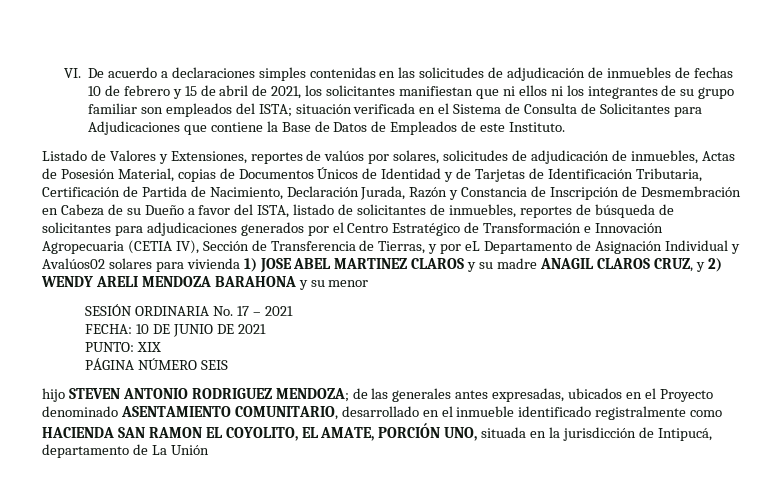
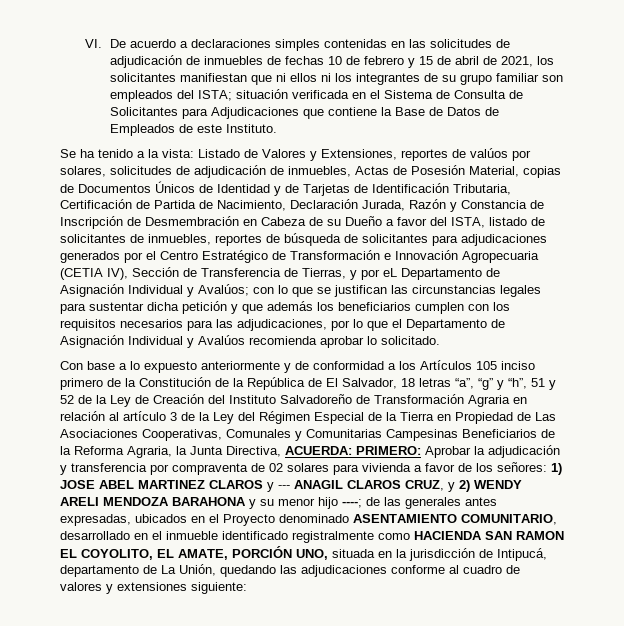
(566, 127) none -> [60,149,194,158] Se ha tenido a la vista:
[42,258,240,272] Avalúos02 solares para vivienda -> [198,284,541,297] [60,301,510,314] [60,319,505,331] [60,335,440,348] [60,360,535,373] [60,377,556,390] [60,394,527,407] [60,411,556,424] [60,429,555,441] [60,445,560,458] [60,462,547,475] Avalúos; con lo que se justifican las circunstancias legales para sustentar dicha petición y que además los beneficiarios cumplen con los requisitos necesarios para las adjudicaciones, por lo que el Departamento de Asignación Individual y Avalúos recomienda aprobar lo solicitado. // Con base a lo expuesto anteriormente y de conformidad a los Artículos 105 inciso primero de la Constitución de la República de El Salvador, 18 letras “a”, “g” y “h”, 51 y 52 de la Ley de Creación del Instituto Salvadoreño de Transformación Agraria en relación al artículo 3 de la Ley del Régimen Especial de la Tierra en Propiedad de Las Asociaciones Cooperativas, Comunales y Comunitarias Campesinas Beneficiarios de la Reforma Agraria, la Junta Directiva, ACUERDA: PRIMERO: Aprobar la adjudicación y transferencia por compraventa de 02 solares para vivienda a favor de los señores:
[479,258,538,269] su madre -> [278,485,290,489] ---
[85,304,294,316] [85,324,267,337] [85,342,162,352] [85,358,229,370] [42,388,349,402] // SESIÓN ORDINARIA No. 17 – 2021 // FECHA: 10 DE JUNIO DE 2021 // PUNTO: XIX // PÁGINA NÚMERO SEIS // hijo STEVEN ANTONIO RODRIGUEZ MENDOZA; -> [318,497,362,509] hijo ----;
[170,445,209,455] Unión -> [179,564,520,577] [60,582,247,594] Unión, quedando las adjudicaciones conforme al cuadro de valores y extensiones siguiente:

